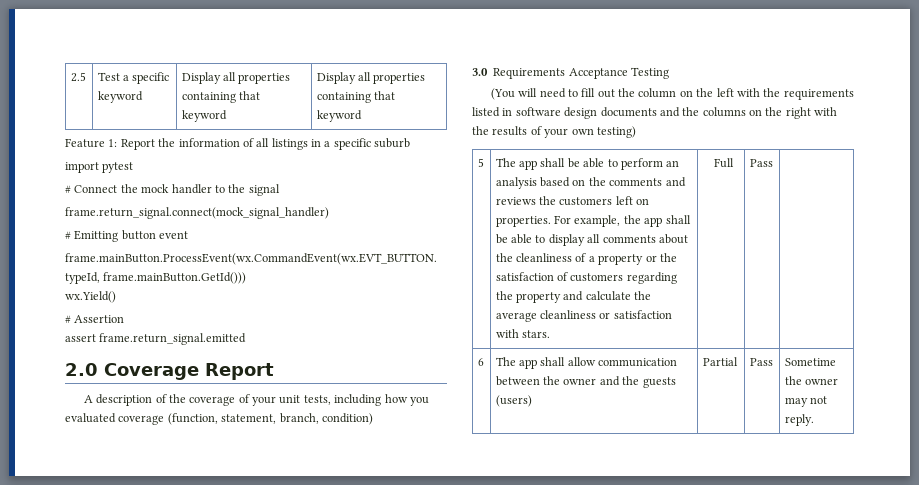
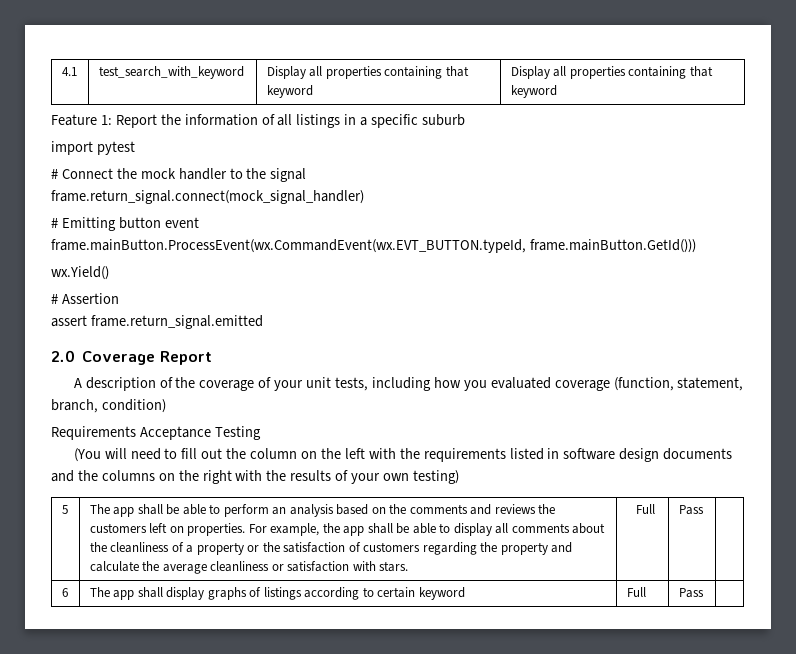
[70,72,86,82] [97,72,170,84] [97,91,143,103] 2.5 | Test a specific keyword -> [61,67,77,76] [98,66,244,79] 4.1 | test_search_with_keyword
[472,68,488,76] 3.0 -> (166, 406) none
[567,357,678,367] [495,376,676,388] [495,395,532,407] [702,357,738,366] [749,358,773,366] [784,358,836,366] [784,376,839,385] [784,396,828,407] [784,414,814,426] allow communication between the owner and the guests (users) | Partial | Pass | Sometime the owner may not reply. -> [166,587,465,600] [626,587,646,597] [678,588,704,598] display graphs of listings according to certain keyword | Full | Pass |

